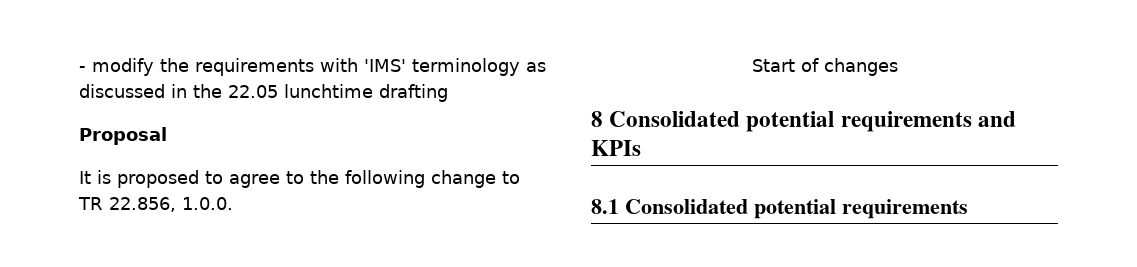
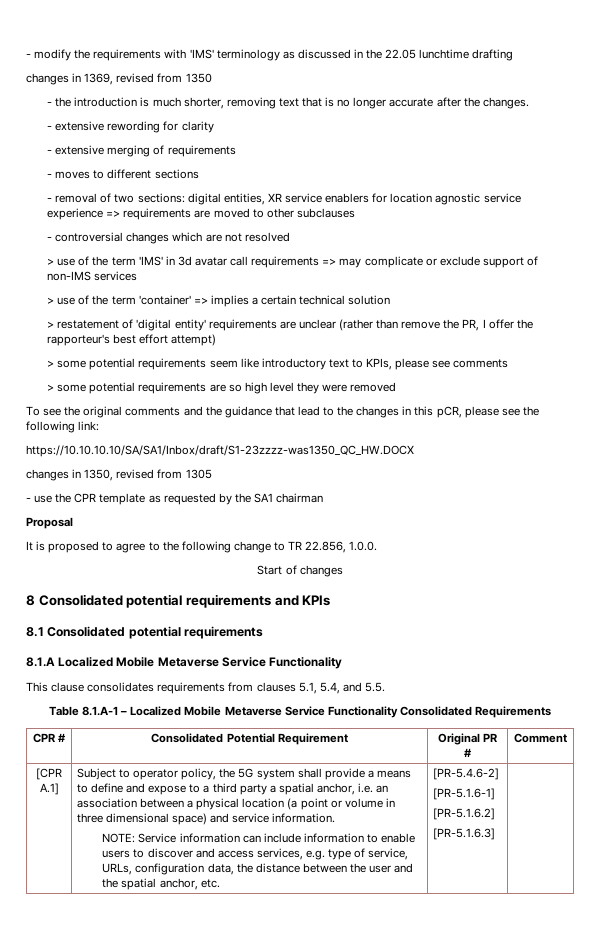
(448, 93) none -> [26,73,212,85] [47,97,529,109] [47,121,214,133] [47,145,236,157] [47,169,199,179] [47,193,521,205] [47,208,355,220] [47,232,290,244] [47,256,538,268] [47,271,138,281] [47,295,391,307] [47,319,533,331] [47,334,217,346] [47,358,509,370] [47,382,397,394] [26,406,539,418] [26,421,100,433] [26,445,414,457] [26,469,212,481] [26,493,324,505] // changes in 1369, revised from 1350 // - the introduction is much shorter, removing text that is no longer accurate after the changes. // - extensive rewording for clarity // - extensive merging of requirements // - moves to different sections // - removal of two sections: digital entities, XR service enablers for location agnostic service experience => requirements are moved to other subclauses // - controversial changes which are not resolved // > use of the term 'IMS' in 3d avatar call requirements => may complicate or exclude support of non-IMS services // > use of the term 'container' => implies a certain technical solution // > restatement of 'digital entity' requirements are unclear (rather than remove the PR, I offer the rapporteur's best effort attempt) // > some potential requirements seem like introductory text to KPIs, please see comments // > some potential requirements are so high level they were removed // To see the original comments and the guidance that lead to the changes in this pCR, please see the following link: // https://10.10.10.10/SA/SA1/Inbox/draft/S1-23zzzz-was1350_QC_HW.DOCX // changes in 1350, revised from 1305 // - use the CPR template as requested by the SA1 chairman
(968, 209) none -> [26,657,343,669] [26,682,385,694] [49,706,551,718] [32,733,67,743] [151,733,348,745] [437,733,499,745] [464,748,472,757] [514,733,567,743] [36,768,62,780] [39,783,59,795] [76,768,411,780] [76,783,389,795] [76,798,395,810] [76,813,336,825] [102,833,416,843] [102,848,409,860] [102,863,414,875] [102,878,220,890] [432,768,499,780] [432,788,495,800] [432,808,495,820] [432,828,495,840] // 8.1.A Localized Mobile Metaverse Service Functionality // This clause consolidates requirements from clauses 5.1, 5.4, and 5.5. // Table 8.1.A-1 – Localized Mobile Metaverse Service Functionality Consolidated Requirements // CPR # | Consolidated Potential Requirement | Original PR # | Comment // [CPR A.1] | Subject to operator policy, the 5G system shall provide a means to define and expose to a third party a spatial anchor, i.e. an association between a physical location (a point or volume in three dimensional space) and service information. // NOTE: Service information can include information to enable users to discover and access services, e.g. type of service, URLs, configuration data, the distance between the user and the spatial anchor, etc. | [PR-5.4.6-2] // [PR-5.1.6-1] // [PR-5.1.6.2] // [PR-5.1.6.3] |

